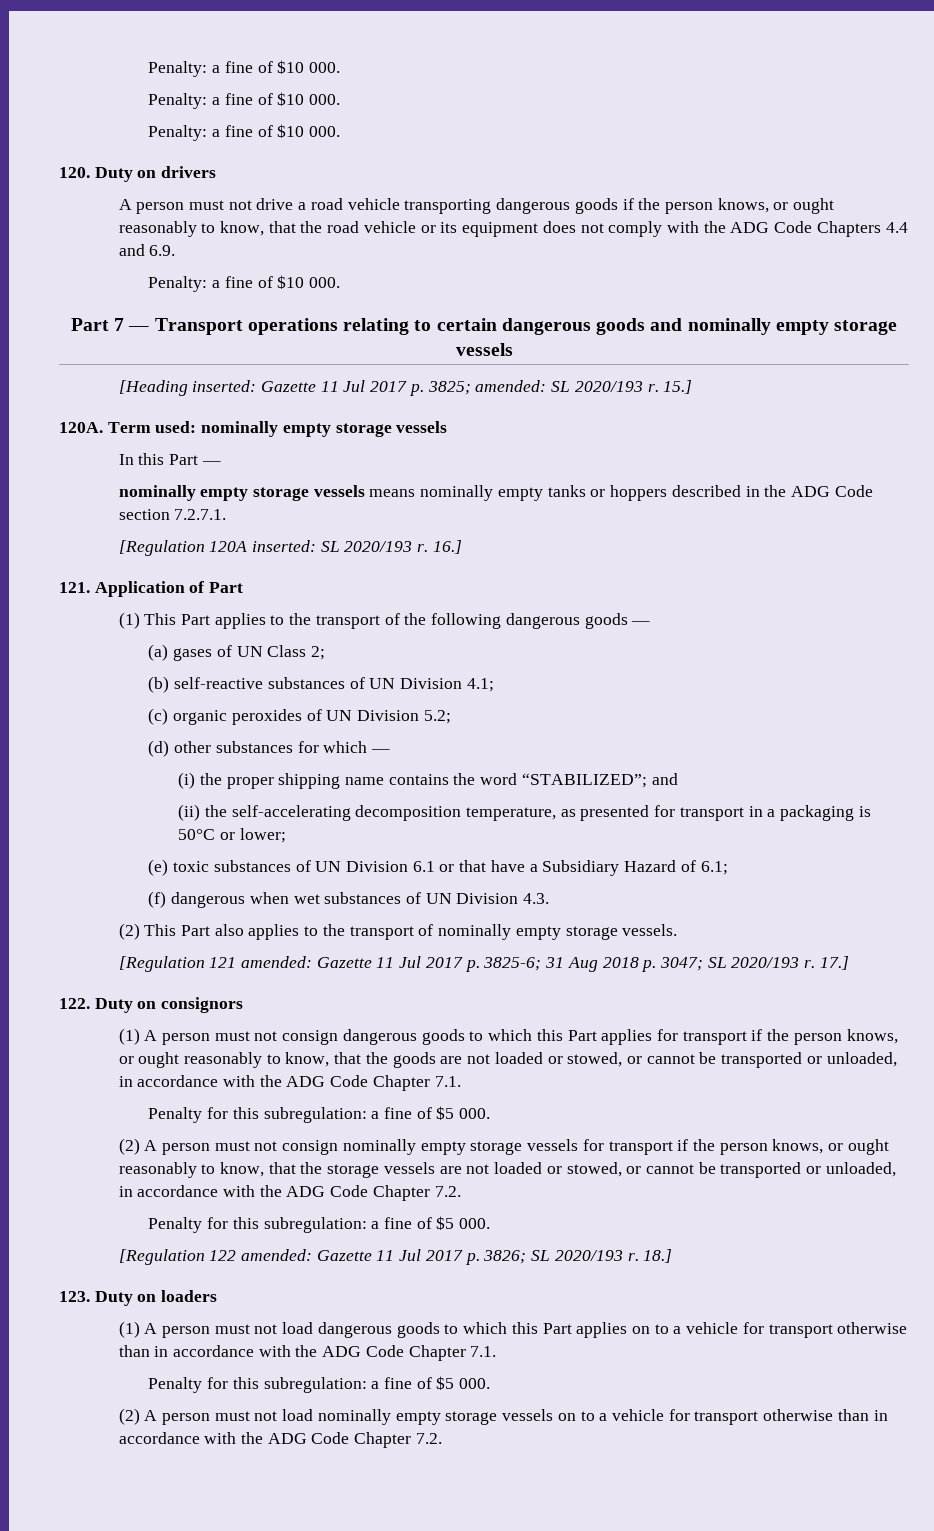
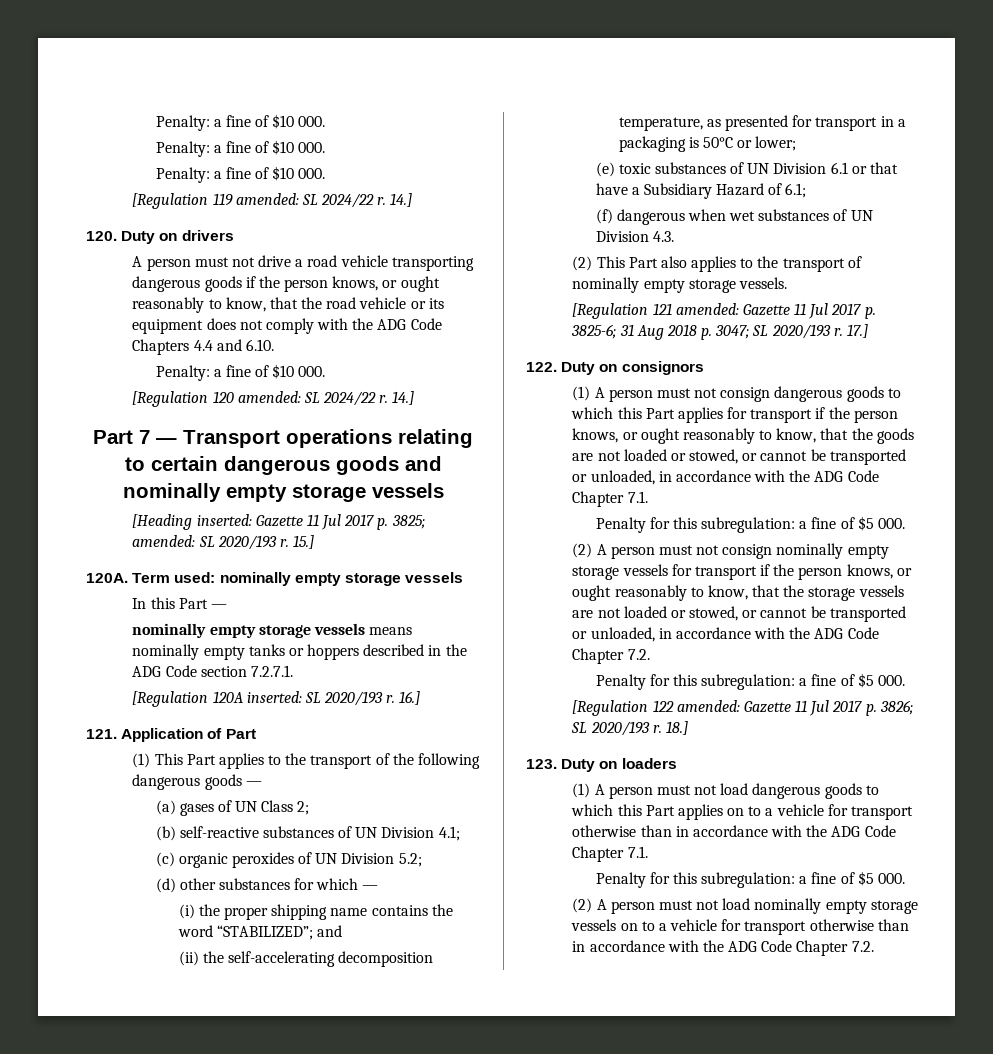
(340, 131) none -> [132,193,413,209] // [Regulation 119 amended: SL 2024/22 r. 14.]
[149,245,176,256] [148,275,340,292] 6.9. // Penalty: a fine of $10 000. -> [245,339,274,351] [155,364,326,381] [132,391,415,407] 6.10. // Penalty: a fine of $10 000. // [Regulation 120 amended: SL 2024/22 r. 14.]

